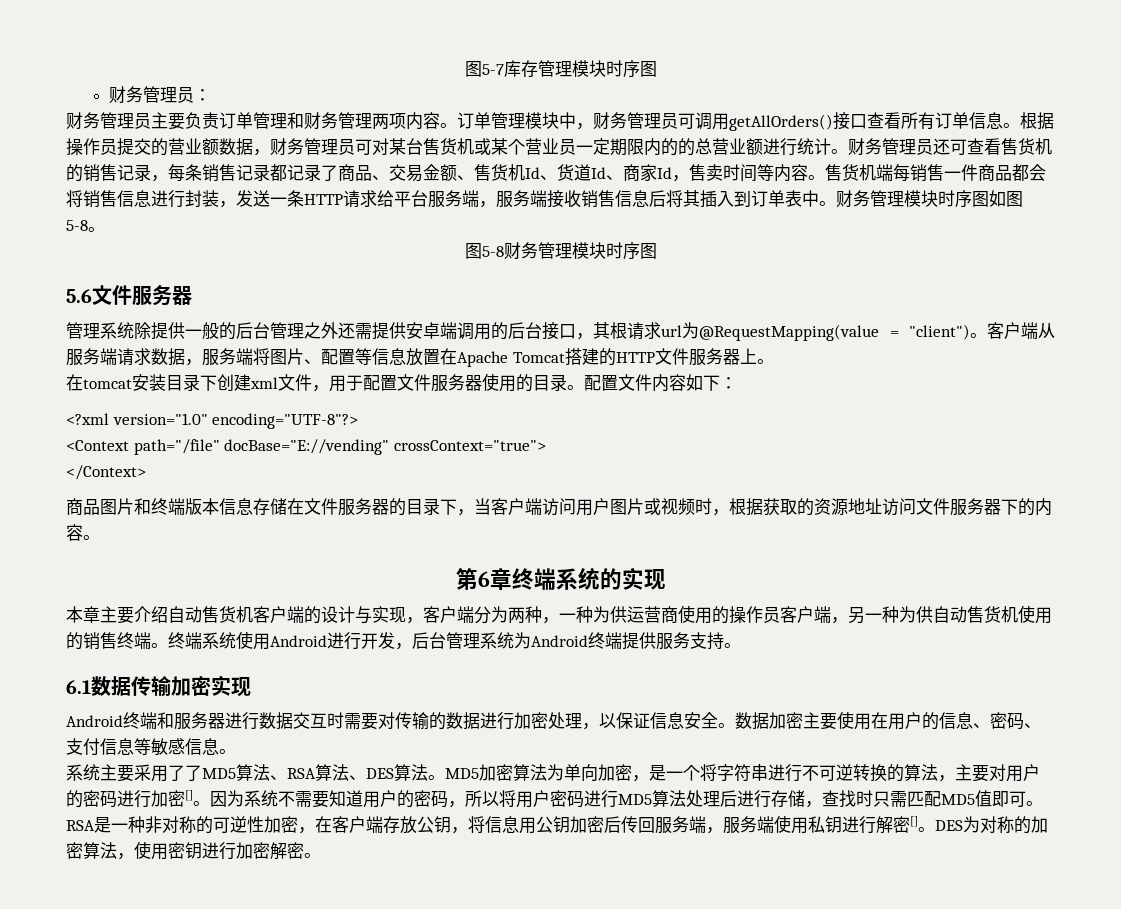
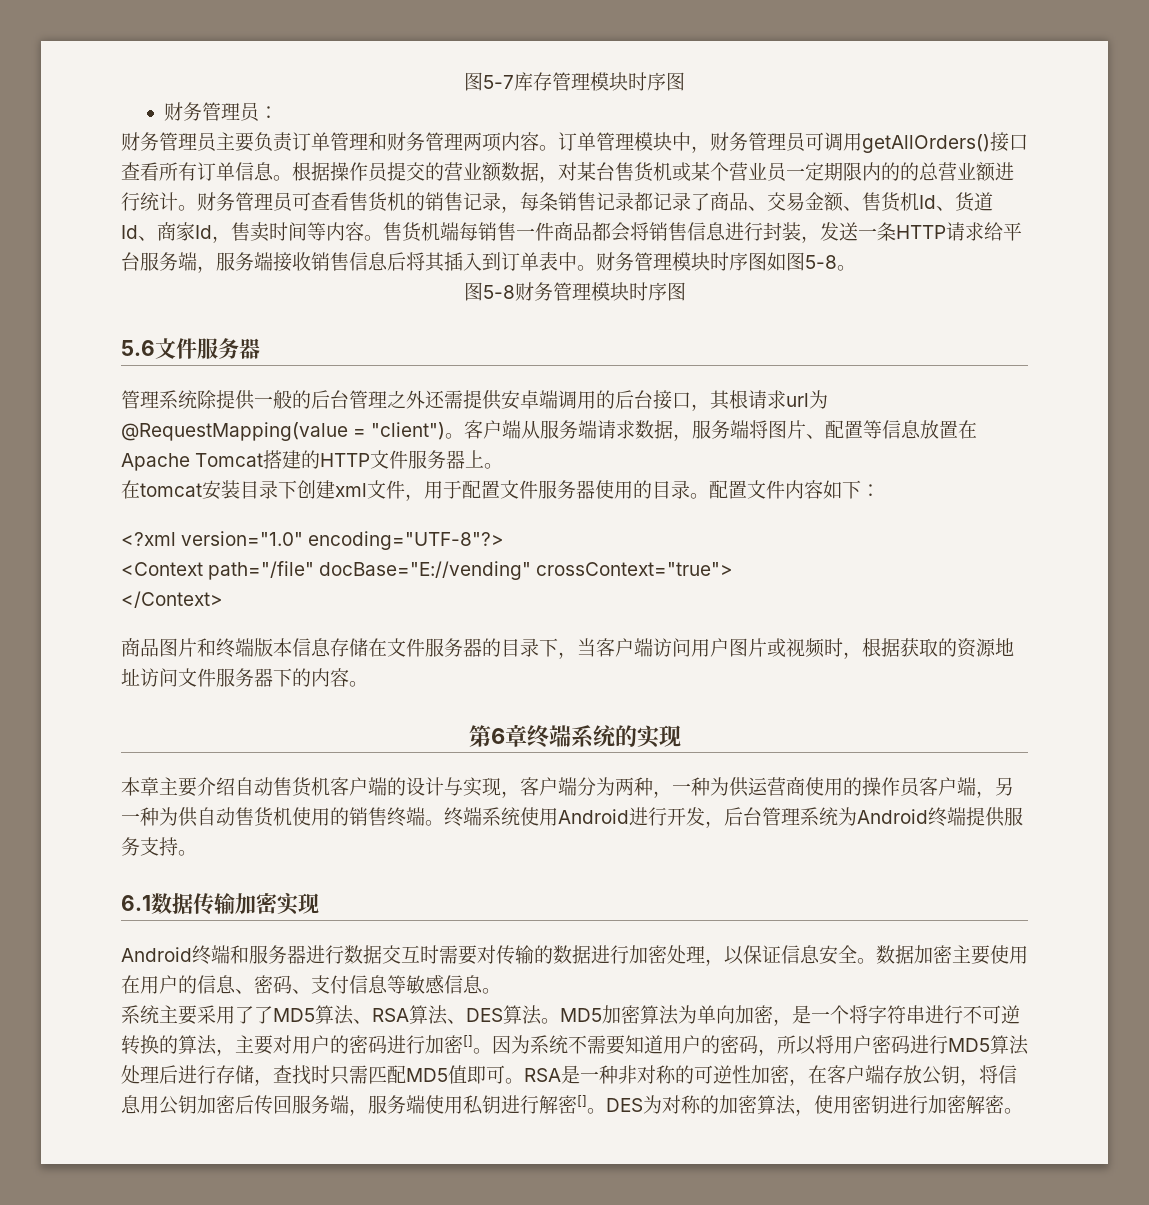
[270,138,372,156] 财务管理员可 -> (558, 179) none
[933,138,950,155] 还 -> (294, 202) none

